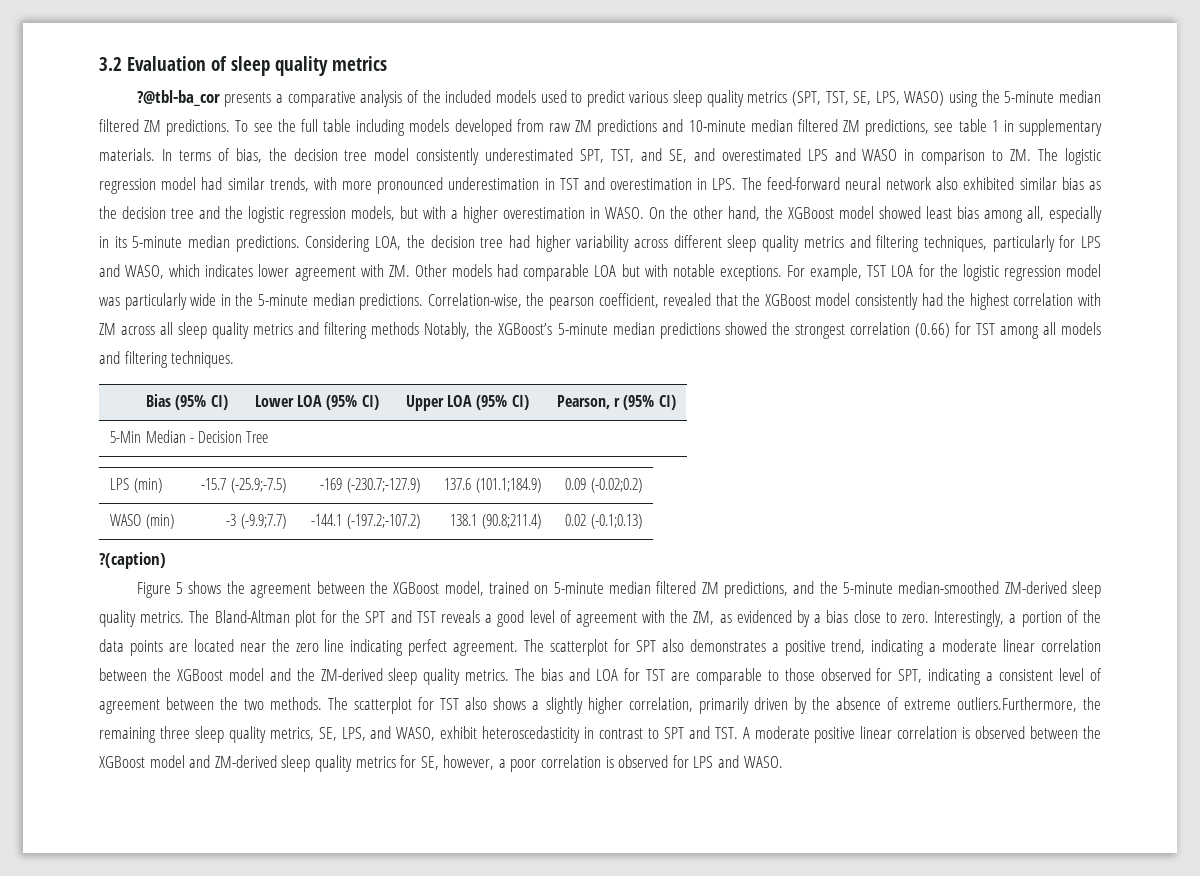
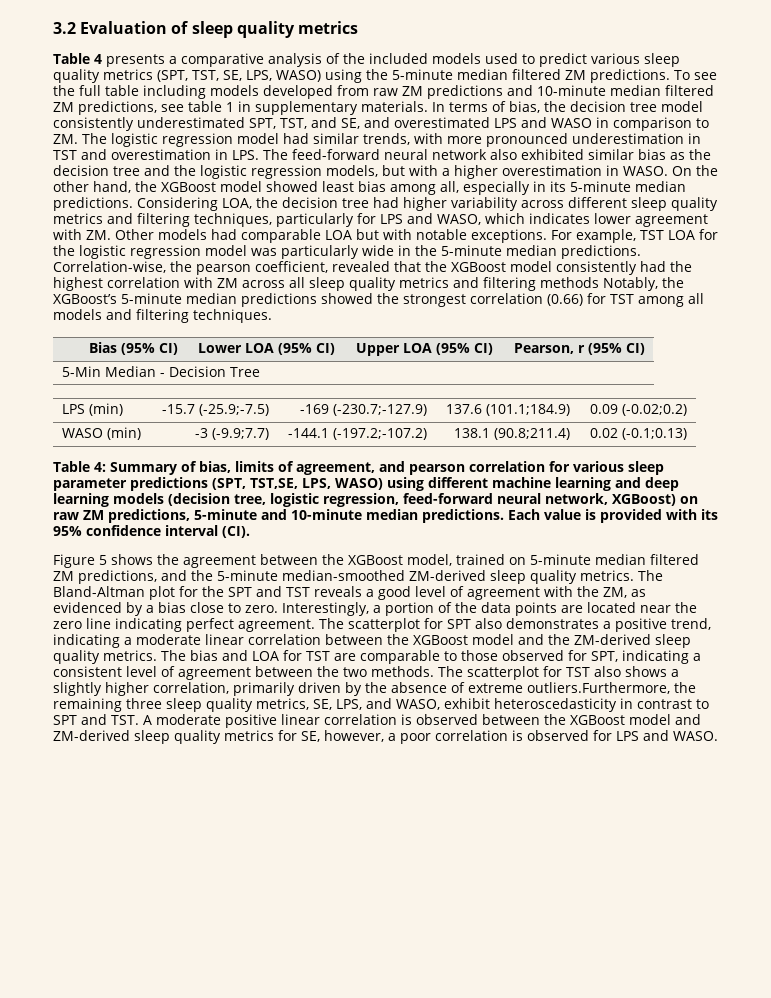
[136,90,220,106] ?@tbl-ba_cor -> [53,53,102,64] Table 4
[99,552,166,569] ?(caption) -> [53,461,664,475] [53,477,679,491] [53,493,698,507] [53,509,718,523] [53,525,250,538] Table 4: Summary of bias, limits of agreement, and pearson correlation for various sleep parameter predictions (SPT, TST,SE, LPS, WASO) using different machine learning and deep learning models (decision tree, logistic regression, feed-forward neural network, XGBoost) on raw ZM predictions, 5-minute and 10-minute median predictions. Each value is provided with its 95% confidence interval (CI).

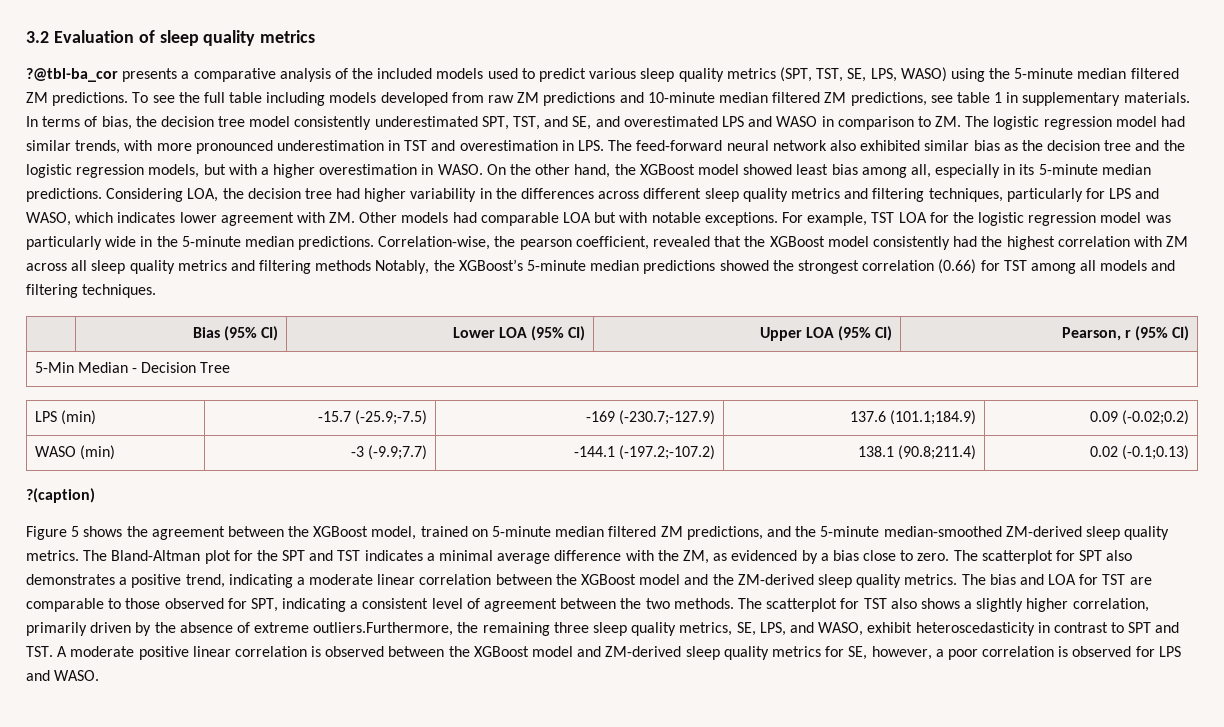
[53,53,102,64] Table 4 -> [26,68,118,82] ?@tbl-ba_cor
(518, 204) none -> [479,188,595,199] in the differences
[53,461,664,475] [53,477,679,491] [53,493,698,507] [53,509,718,523] [53,525,250,538] Table 4: Summary of bias, limits of agreement, and pearson correlation for various sleep parameter predictions (SPT, TST,SE, LPS, WASO) using different machine learning and deep learning models (decision tree, logistic regression, feed-forward neural network, XGBoost) on raw ZM predictions, 5-minute and 10-minute median predictions. Each value is provided with its 95% confidence interval (CI). -> [26,488,95,503] ?(caption)
[314,586,540,600] reveals a good level of agreement -> [364,550,622,564] indicates a minimal average difference
[282,602,697,616] [53,618,315,632] Interestingly, a portion of the data points are located near the zero line indicating perfect agreement. -> (950, 557) none

